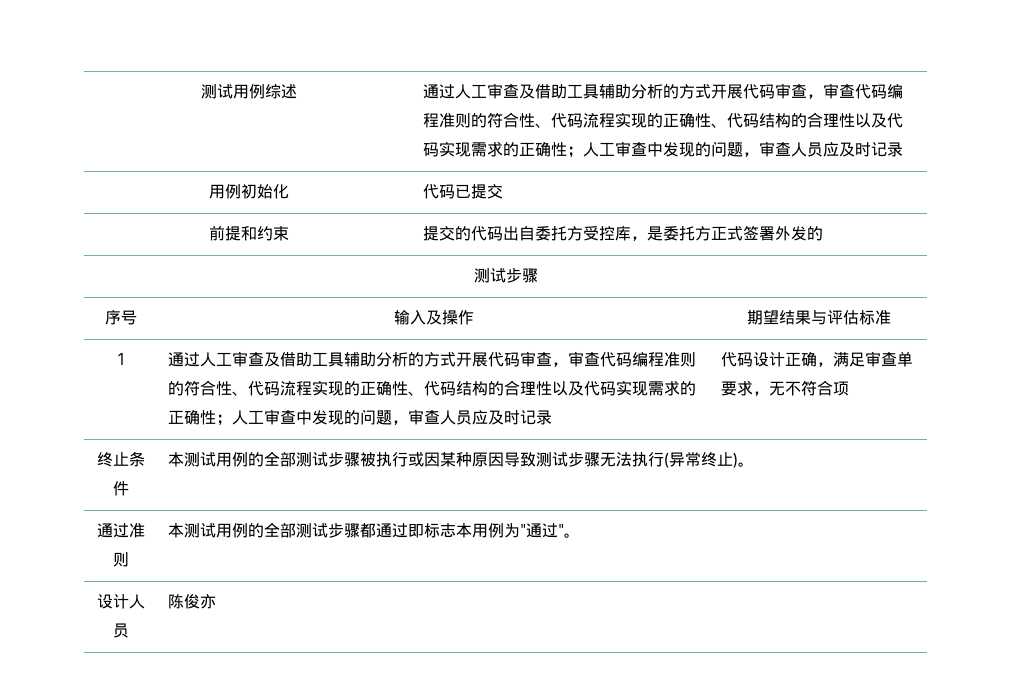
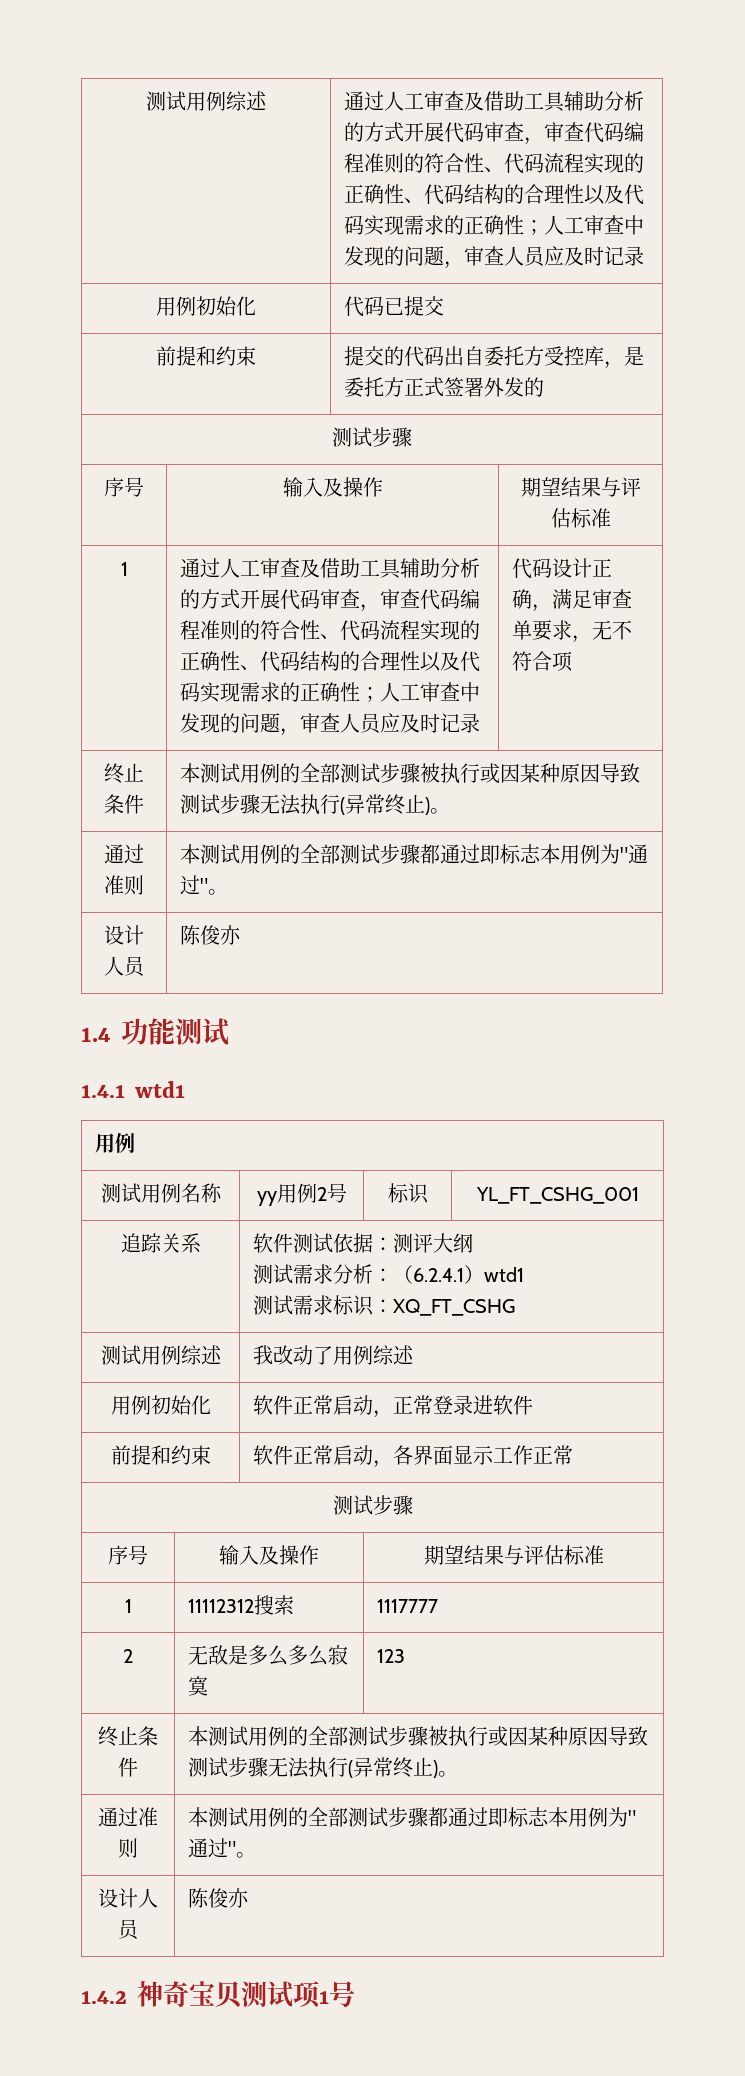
(216, 601) none -> [81,1018,229,1046] [81,1081,185,1098] [95,1132,136,1153] [100,1183,222,1203] [256,1183,347,1206] [387,1183,429,1204] [475,1187,639,1204] [120,1233,201,1253] [253,1233,474,1253] [253,1264,525,1284] [253,1295,516,1316] [100,1345,222,1365] [253,1345,415,1365] [110,1395,211,1415] [253,1395,534,1418] [110,1445,211,1465] [253,1445,574,1468] [332,1495,413,1515] [108,1545,148,1565] [219,1545,319,1565] [423,1545,604,1565] [124,1599,132,1613] [188,1595,295,1615] [377,1599,439,1613] [123,1649,133,1663] [188,1645,349,1666] [188,1676,209,1696] [377,1649,406,1663] [98,1726,158,1747] [118,1757,138,1777] [188,1726,649,1747] [188,1757,459,1778] [98,1807,158,1827] [118,1838,138,1858] [188,1807,637,1827] [188,1838,257,1858] [98,1888,158,1908] [118,1919,140,1940] [188,1888,250,1908] [81,1981,355,2008] // 1.4功能测试 // 1.4.1 wtd1 // 用例 // 测试用例名称 | yy用例2号 | 标识 | YL_FT_CSHG_001 // 追踪关系 | 软件测试依据：测评大纲 // 测试需求分析：（6.2.4.1）wtd1 // 测试需求标识：XQ_FT_CSHG // 测试用例综述 | 我改动了用例综述 // 用例初始化 | 软件正常启动，正常登录进软件 // 前提和约束 | 软件正常启动，各界面显示工作正常 // 测试步骤 // 序号 | 输入及操作 | 期望结果与评估标准 // 1 | 11112312搜索 | 1117777 // 2 | 无敌是多么多么寂寞 | 123 // 终止条件 | 本测试用例的全部测试步骤被执行或因某种原因导致测试步骤无法执行(异常终止)。 // 通过准则 | 本测试用例的全部测试步骤都通过即标志本用例为"通过"。 // 设计人员 | 陈俊亦 // 1.4.2神奇宝贝测试项1号

